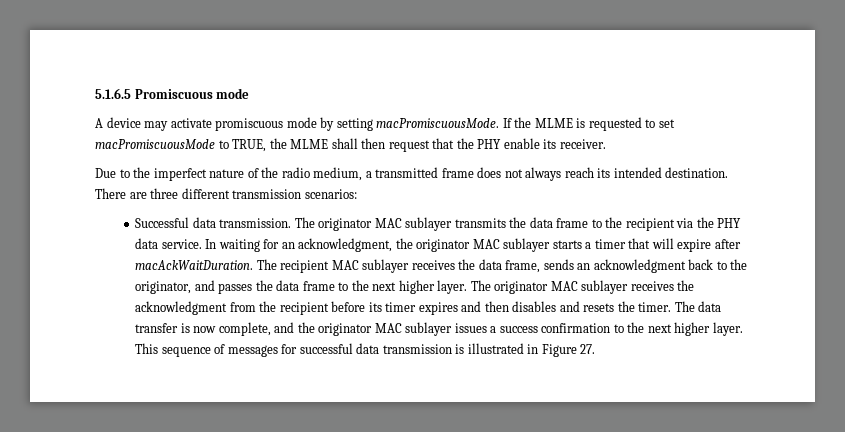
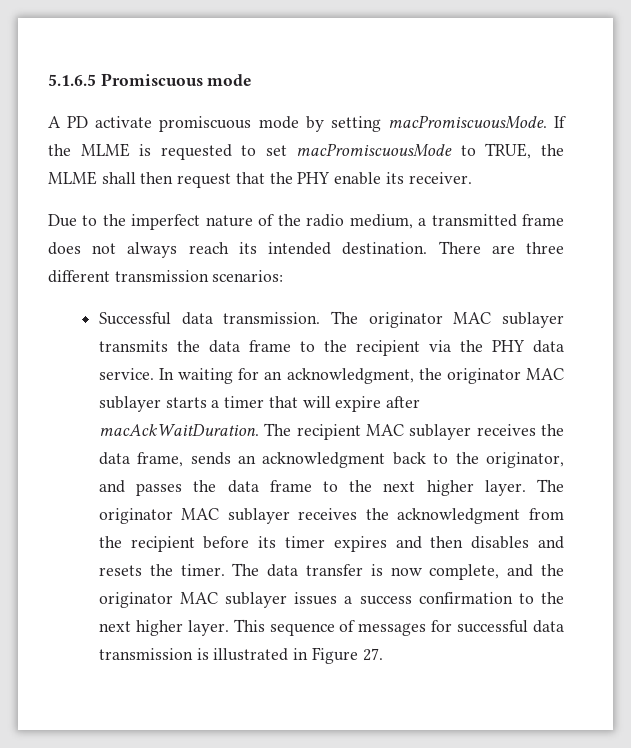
[106,117,169,131] device may -> [67,116,89,128] PD

